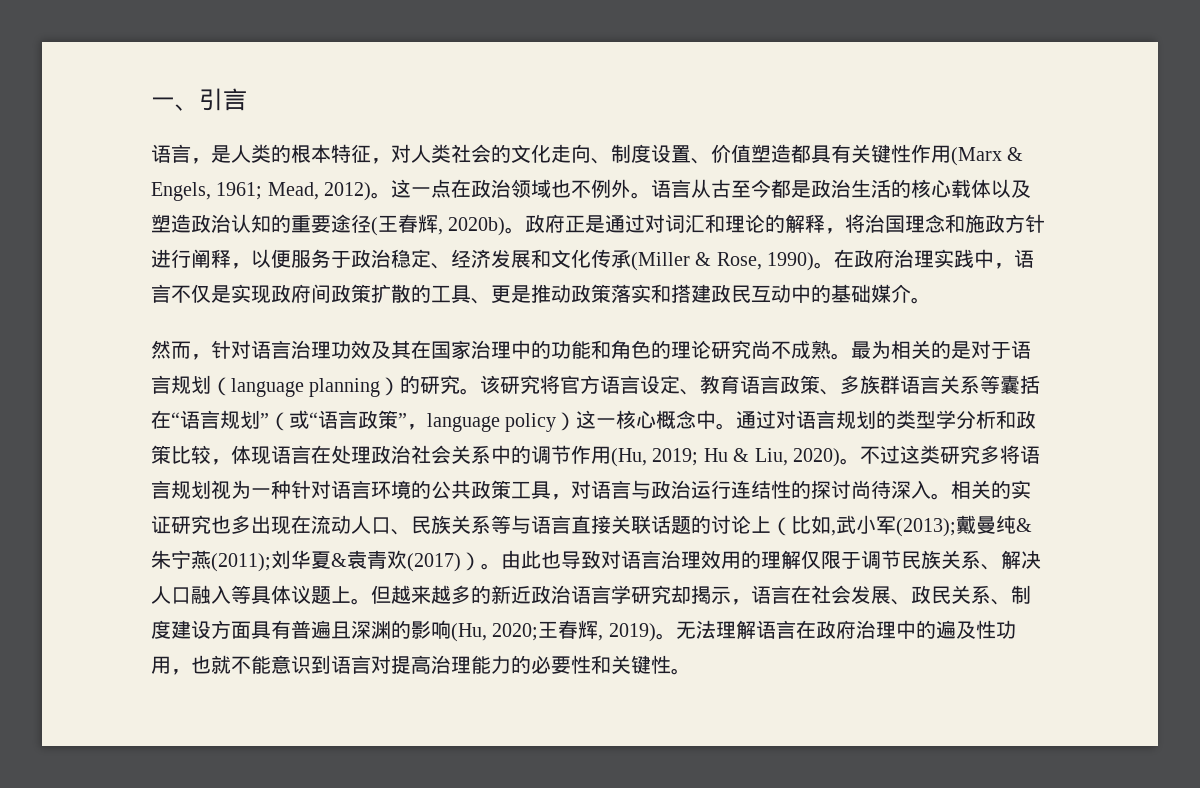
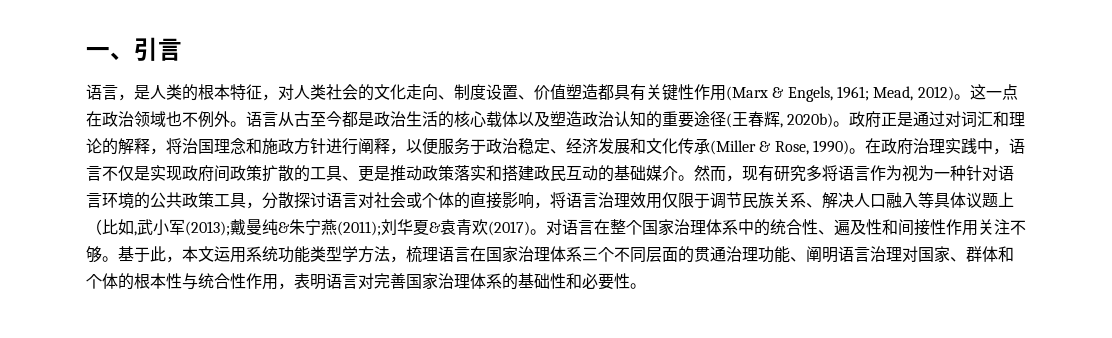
[791,284,811,303] 中 -> (598, 173) none
[151,340,1031,360] [151,375,1041,397] [151,410,1037,432] [151,445,940,467] // 然而，针对语言治理功效及其在国家治理中的功能和角色的理论研究尚不成熟。最为相关的是对于语言规划（language planning）的研究。该研究将官方语言设定、教育语言政策、多族群语言关系等囊括在“语言规划”（或“语言政策”，language policy）这一核心概念中。通过对语言规划的类型学分析和政策比较，体现语言在处理政治社会关系中的调节作用(Hu, 2019; Hu & Liu, 2020)。不过这类 -> [694,165,774,182] 然而，现有
[171,480,211,499] 规划 -> [870,165,902,181] 作为
[571,480,1031,500] [151,515,751,535] 对语言与政治运行连结性的探讨尚待深入。相关的实证研究也多出现在流动人口、民族关系等与语言直接关联话题的讨论 -> [262,192,998,209] 分散探讨语言对社会或个体的直接影响，将语言治理效用仅限于调节民族关系、解决人口融入等具体议题
[461,550,1041,571] [151,585,1031,605] [151,620,1016,642] [151,655,651,675] ）。由此也导致对语言治理效用的理解仅限于调节民族关系、解决人口融入等具体议题上。但越来越多的新近政治语言学研究却揭示，语言在社会发展、政民关系、制度建设方面具有普遍且深渊的影响(Hu, 2020;王春辉, 2019)。无法理解语言在政府治理中的遍及性功用，也就不能意识到语言对提高治理能力的必要性和关键 -> [530,219,1026,236] [86,246,1014,263] [86,273,614,290] 。对语言在整个国家治理体系中的统合性、遍及性和间接性作用关注不够。基于此，本文运用系统功能类型学方法，梳理语言在国家治理体系三个不同层面的贯通治理功能、阐明语言治理对国家、群体和个体的根本性与统合性作用，表明语言对完善国家治理体系的基础性和必要

